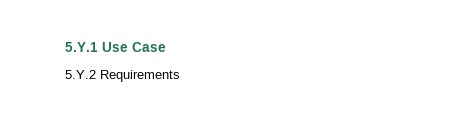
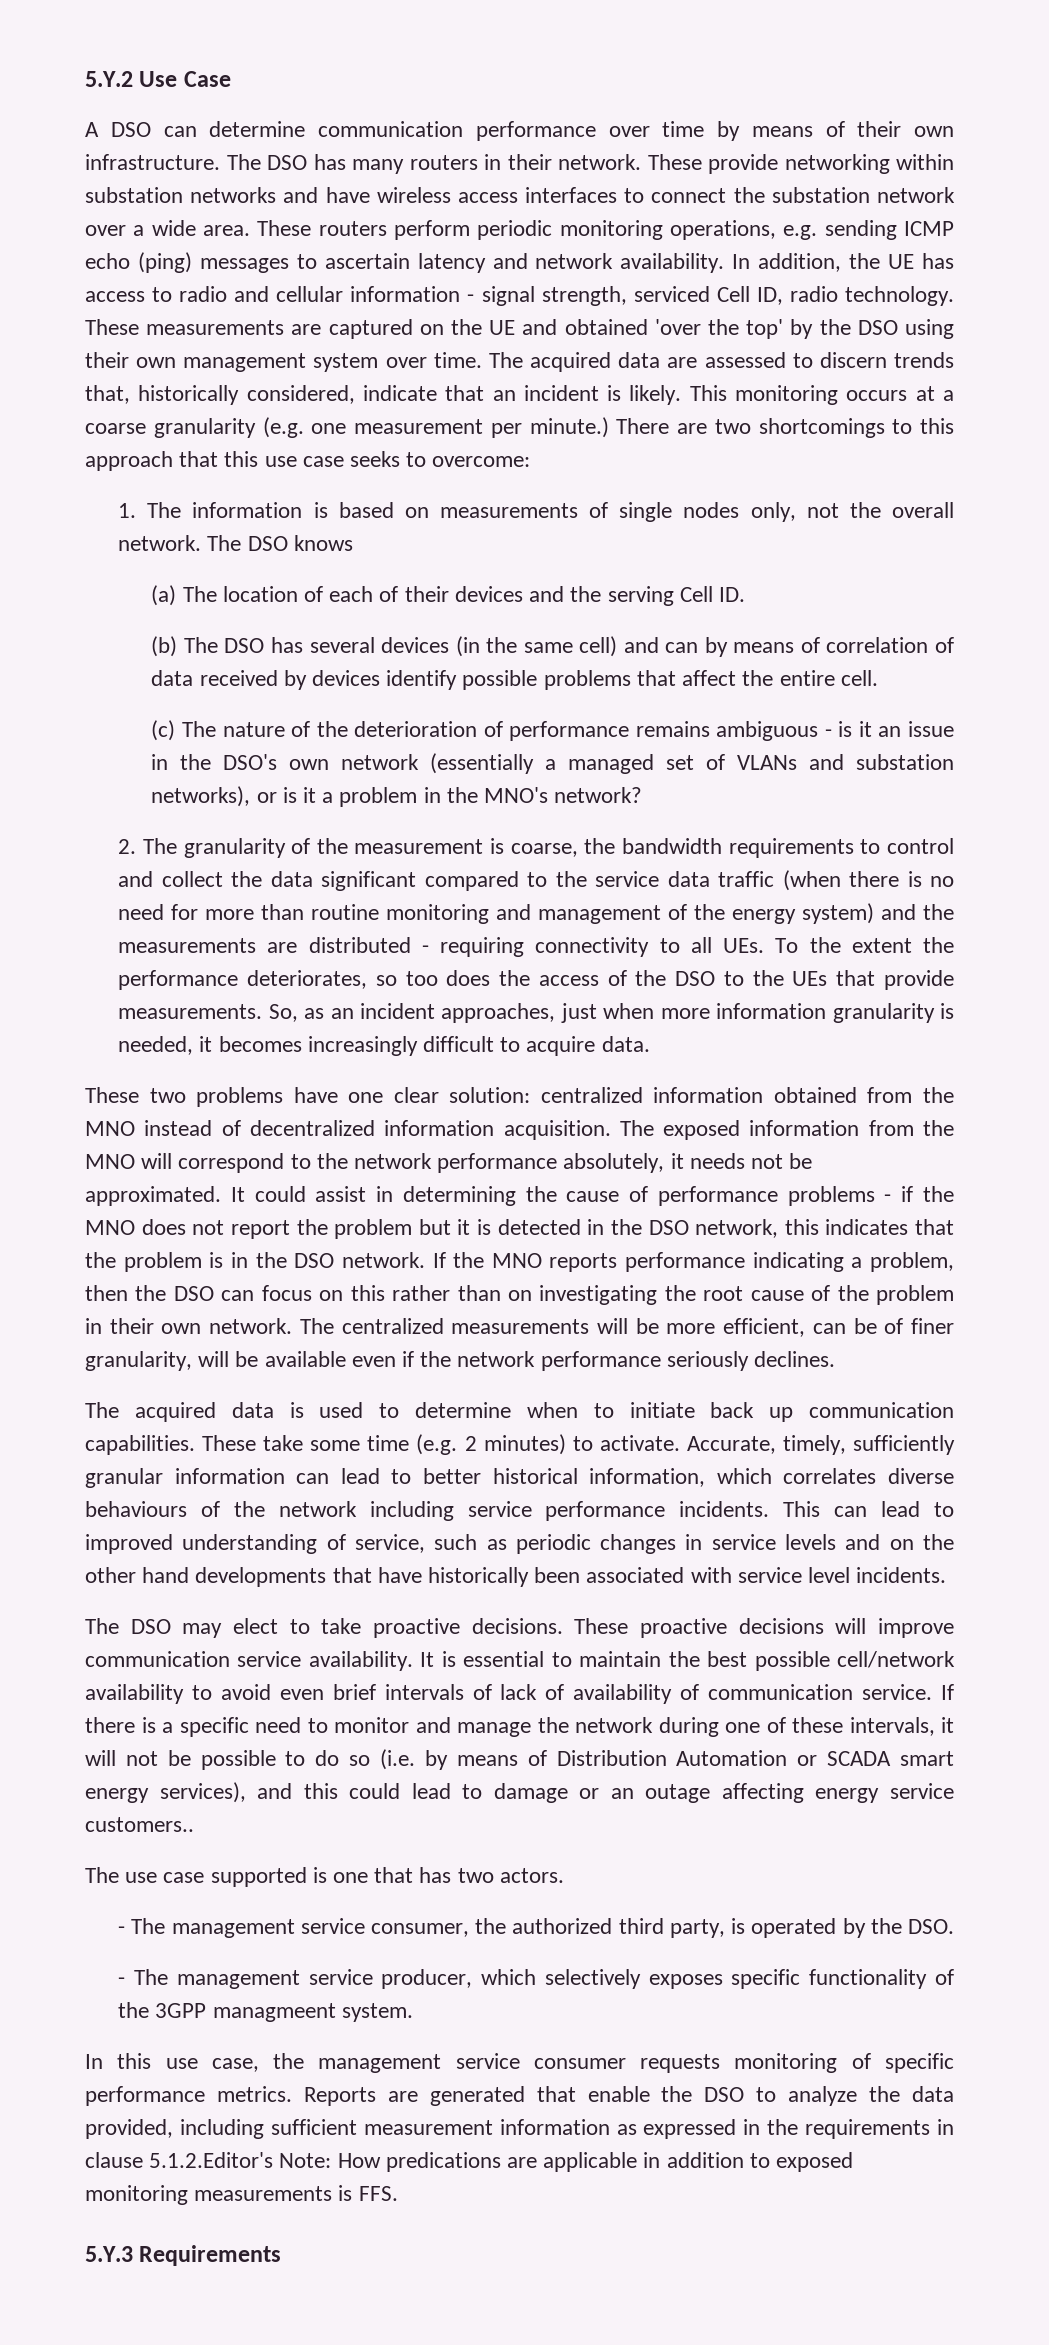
[65,42,98,52] 5.Y.1 -> [85,71,133,87] 5.Y.2
[65,70,96,79] 5.Y.2 -> [85,121,954,141] [85,154,954,174] [85,187,955,203] [85,220,954,240] [85,252,954,273] [85,286,955,306] [85,319,955,339] [85,352,955,372] [85,385,954,405] [85,417,954,438] [85,451,531,471] [118,502,954,522] [118,535,353,551] [151,585,745,606] [151,636,955,657] [151,670,878,690] [151,720,954,741] [151,753,955,774] [151,786,643,807] [118,838,954,858] [118,870,954,891] [118,903,955,924] [118,937,955,957] [118,970,954,990] [118,1003,955,1023] [118,1036,650,1056] [85,1087,954,1107] [85,1120,954,1140] [85,1153,813,1173] [85,1186,954,1206] [85,1219,954,1239] [85,1252,954,1272] [85,1285,954,1305] [85,1318,954,1337] [85,1351,836,1371] [85,1402,955,1422] [85,1434,955,1455] [85,1468,955,1488] [85,1501,954,1521] [85,1534,954,1554] [85,1567,947,1587] [85,1618,954,1638] [85,1651,955,1671] [85,1684,954,1704] [85,1717,954,1737] [85,1749,954,1770] [85,1782,955,1803] [85,1817,194,1832] [85,1867,564,1887] [118,1918,954,1938] [118,1969,954,1989] [118,2002,413,2022] [85,2053,954,2073] [85,2086,954,2106] [85,2119,954,2139] [85,2152,854,2172] [85,2185,398,2205] [85,2246,133,2262] A DSO can determine communication performance over time by means of their own infrastructure. The DSO has many routers in their network. These provide networking within substation networks and have wireless access interfaces to connect the substation network over a wide area. These routers perform periodic monitoring operations, e.g. sending ICMP echo (ping) messages to ascertain latency and network availability. In addition, the UE has access to radio and cellular information - signal strength, serviced Cell ID, radio technology. These measurements are captured on the UE and obtained 'over the top' by the DSO using their own management system over time. The acquired data are assessed to discern trends that, historically considered, indicate that an incident is likely. This monitoring occurs at a coarse granularity (e.g. one measurement per minute.) There are two shortcomings to this approach that this use case seeks to overcome: // 1. The information is based on measurements of single nodes only, not the overall network. The DSO knows // (a) The location of each of their devices and the serving Cell ID. // (b) The DSO has several devices (in the same cell) and can by means of correlation of data received by devices identify possible problems that affect the entire cell. // (c) The nature of the deterioration of performance remains ambiguous - is it an issue in the DSO's own network (essentially a managed set of VLANs and substation networks), or is it a problem in the MNO's network? // 2. The granularity of the measurement is coarse, the bandwidth requirements to control and collect the data significant compared to the service data traffic (when there is no need for more than routine monitoring and management of the energy system) and the measurements are distributed - requiring connectivity to all UEs. To the extent the performance deteriorates, so too does the access of the DSO to the UEs that provide measurements. So, as an incident approaches, just when more information granularity is needed, it becomes increasingly difficult to acquire data. // These two problems have one clear solution: centralized information obtained from the MNO instead of decentralized information acquisition. The exposed information from the MNO will correspond to the network performance absolutely, it needs not be approximated. It could assist in determining the cause of performance problems - if the MNO does not report the problem but it is detected in the DSO network, this indicates that the problem is in the DSO network. If the MNO reports performance indicating a problem, then the DSO can focus on this rather than on investigating the root cause of the problem in their own network. The centralized measurements will be more efficient, can be of finer granularity, will be available even if the network performance seriously declines. // The acquired data is used to determine when to initiate back up communication capabilities. These take some time (e.g. 2 minutes) to activate. Accurate, timely, sufficiently granular information can lead to better historical information, which correlates diverse behaviours of the network including service performance incidents. This can lead to improved understanding of service, such as periodic changes in service levels and on the other hand developments that have historically been associated with service level incidents. // The DSO may elect to take proactive decisions. These proactive decisions will improve communication service availability. It is essential to maintain the best possible cell/network availability to avoid even brief intervals of lack of availability of communication service. If there is a specific need to monitor and manage the network during one of these intervals, it will not be possible to do so (i.e. by means of Distribution Automation or SCADA smart energy services), and this could lead to damage or an outage affecting energy service customers.. // The use case supported is one that has two actors. // - The management service consumer, the authorized third party, is operated by the DSO. // - The management service producer, which selectively exposes specific functionality of the 3GPP managmeent system. // In this use case, the management service consumer requests monitoring of specific performance metrics. Reports are generated that enable the DSO to analyze the data provided, including sufficient measurement information as expressed in the requirements in clause 5.1.2.Editor's Note: How predications are applicable in addition to exposed monitoring measurements is FFS. // 5.Y.3

